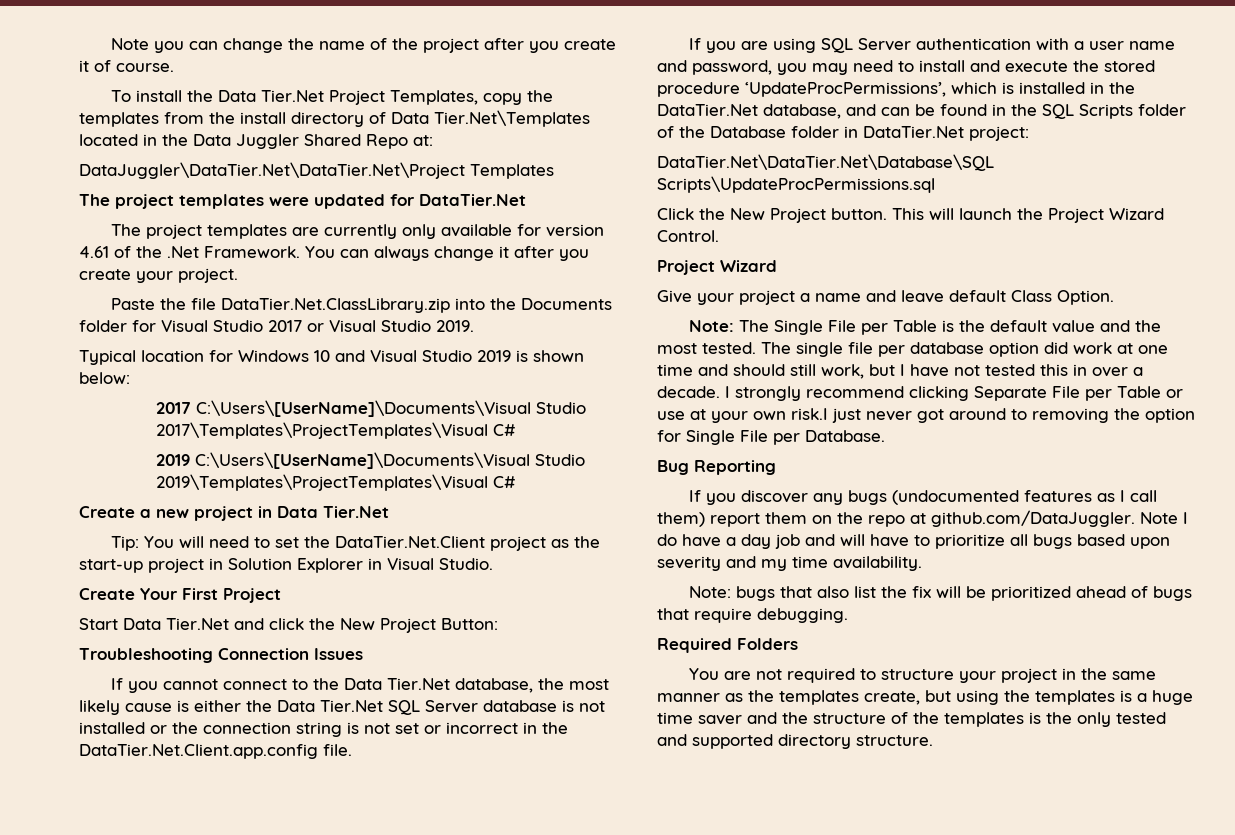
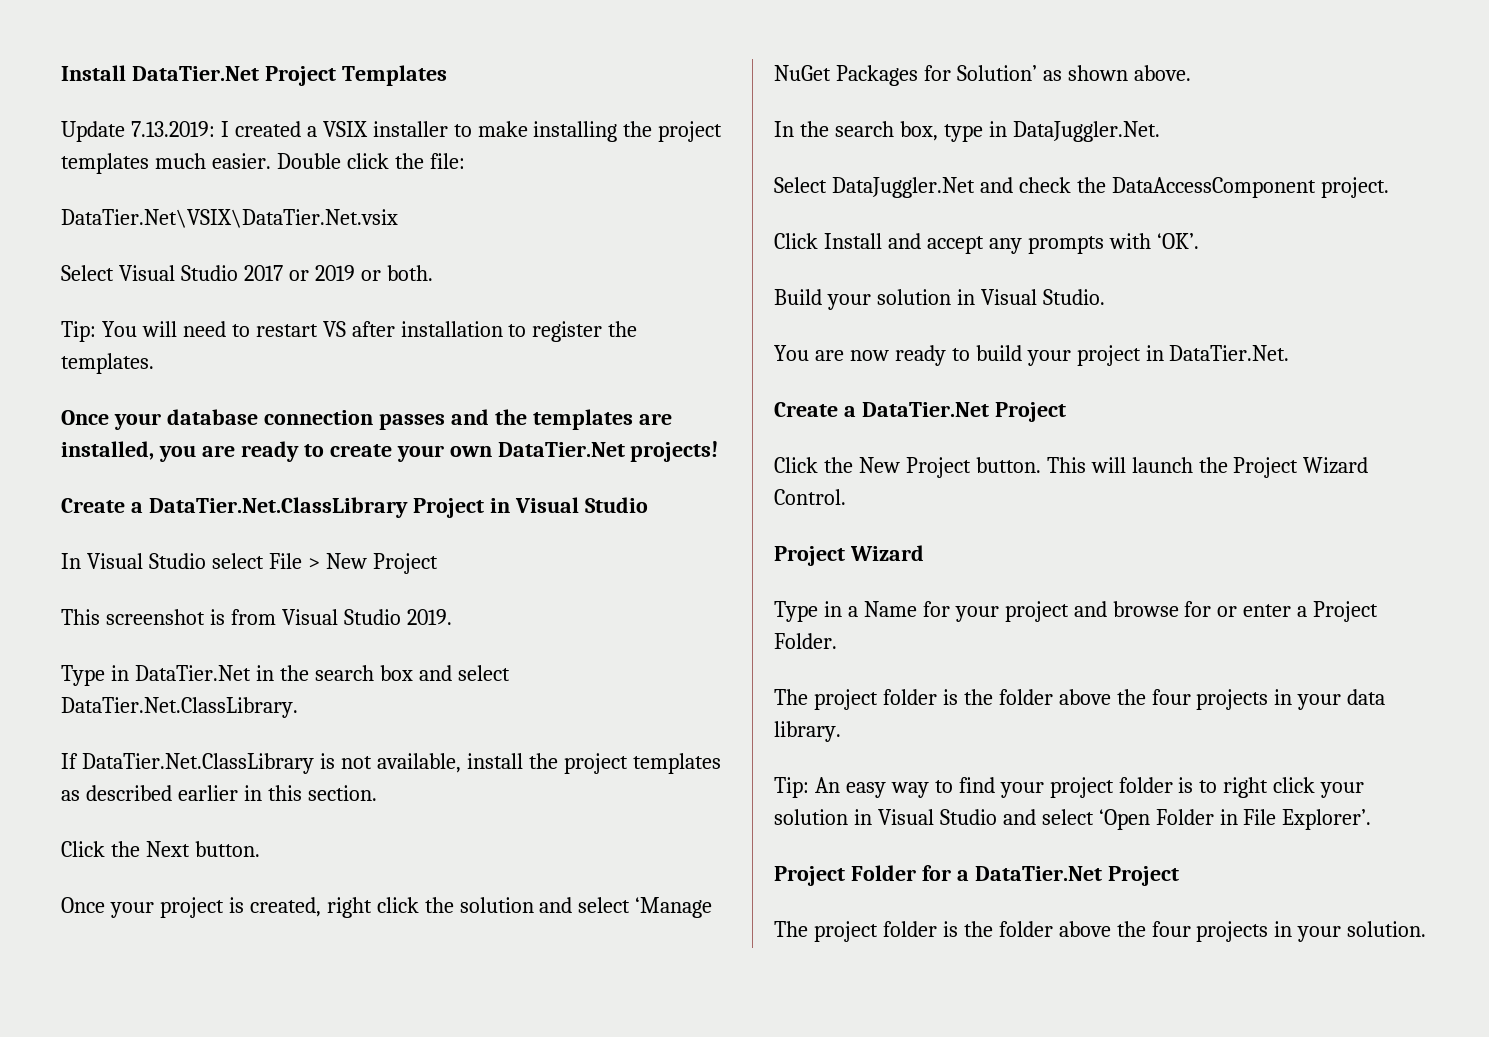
[110,38,616,53] [79,60,174,72] [110,90,553,105] [79,110,590,127] [79,134,433,149] [79,162,554,179] [79,194,526,209] [110,224,604,239] [79,246,589,261] [79,268,238,283] [110,298,612,313] [79,320,474,332] [79,350,584,365] [79,372,130,384] [155,400,586,417] [155,422,516,439] [155,452,585,469] [155,474,516,491] [79,506,389,521] Note you can change the name of the project after you create it of course. // To install the Data Tier.Net Project Templates, copy the templates from the install directory of Data Tier.Net\Templates located in the Data Juggler Shared Repo at: // DataJuggler\DataTier.Net\DataTier.Net\Project Templates // The project templates were updated for DataTier.Net // The project templates are currently only available for version 4.61 of the .Net Framework. You can always change it after you create your project. // Paste the file DataTier.Net.ClassLibrary.zip into the Documents folder for Visual Studio 2017 or Visual Studio 2019. // Typical location for Windows 10 and Visual Studio 2019 is shown below: // 2017 C:\Users\[UserName]\Documents\Visual Studio 2017\Templates\ProjectTemplates\Visual C# // 2019 C:\Users\[UserName]\Documents\Visual Studio 2019\Templates\ProjectTemplates\Visual C# // Create a new project in Data Tier.Net -> [61,65,447,86] [61,121,723,142] [61,153,465,174] [61,209,398,228] [61,265,433,281] Install DataTier.Net Project Templates // Update 7.13.2019: I created a VSIX installer to make installing the project templates much easier. Double click the file: // DataTier.Net\VSIX\DataTier.Net.vsix // Select Visual Studio 2017 or 2019 or both.
[274,536,600,551] [79,558,493,573] [79,588,281,603] [79,618,498,633] [79,648,363,663] [110,678,609,693] [79,700,605,715] [79,722,568,737] [79,744,352,759] [688,38,1175,53] [657,60,1155,75] [657,82,1135,97] [657,104,1186,119] [657,126,1029,141] [657,154,994,171] [657,176,935,193] set the DataTier.Net.Client project as the start-up project in Solution Explorer in Visual Studio. // Create Your First Project // Start Data Tier.Net and click the New Project Button: // Troubleshooting Connection Issues // If you cannot connect to the Data Tier.Net database, the most likely cause is either the Data Tier.Net SQL Server database is not installed or the connection string is not set or incorrect in the DataTier.Net.Client.app.config file. // If you are using SQL Server authentication with a user name and password, you may need to install and execute the stored procedure ‘UpdateProcPermissions’, which is installed in the DataTier.Net database, and can be found in the SQL Scripts folder of the Database folder in DataTier.Net project: // DataTier.Net\DataTier.Net\Database\SQL Scripts\UpdateProcPermissions.sql -> [255,321,638,342] [61,353,154,374] [61,409,672,430] [61,441,719,462] [61,497,648,518] [61,553,438,574] [61,609,452,625] [61,665,510,686] [61,697,298,718] [61,753,721,774] [61,785,377,801] [61,841,260,857] [61,897,713,918] [774,65,1191,86] [774,121,1160,142] [774,177,1389,198] [774,233,1199,254] [774,289,1105,310] [774,345,1290,366] [774,402,1066,422] restart VS after installation to register the templates. // Once your database connection passes and the templates are installed, you are ready to create your own DataTier.Net projects! // Create a DataTier.Net.ClassLibrary Project in Visual Studio // In Visual Studio select File > New Project // This screenshot is from Visual Studio 2019. // Type in DataTier.Net in the search box and select DataTier.Net.ClassLibrary. // If DataTier.Net.ClassLibrary is not available, install the project templates as described earlier in this section. // Click the Next button. // Once your project is created, right click the solution and select ‘Manage NuGet Packages for Solution’ as shown above. // In the search box, type in DataJuggler.Net. // Select DataJuggler.Net and check the DataAccessComponent project. // Click Install and accept any prompts with ‘OK’. // Build your solution in Visual Studio. // You are now ready to build your project in DataTier.Net. // Create a DataTier.Net Project
[657,290,1114,305] [688,320,1161,335] [657,342,1168,357] [657,364,1143,379] [657,386,1183,401] [657,408,1195,423] [657,430,885,445] [657,460,776,475] [688,490,1157,505] [657,510,1188,527] [657,534,1170,549] [657,556,922,571] [688,586,1192,601] [657,608,848,623] [657,638,798,653] [688,668,1156,683] [657,690,1193,705] [657,712,1166,727] [657,734,933,749] Give your project a name and leave default Class Option. // Note: The Single File per Table is the default value and the most tested. The single file per database option did work at one time and should still work, but I have not tested this in over a decade. I strongly recommend clicking Separate File per Table or use at your own risk.I just never got around to removing the option for Single File per Database. // Bug Reporting // If you discover any bugs (undocumented features as I call them) report them on the repo at github.com/DataJuggler. Note I do have a day job and will have to prioritize all bugs based upon severity and my time availability. // Note: bugs that also list the fix will be prioritized ahead of bugs that require debugging. // Required Folders // You are not required to structure your project in the same manner as the templates create, but using the templates is a huge time saver and the structure of the templates is the only tested and supported directory structure. -> [774,601,1379,622] [774,633,837,649] [774,689,1386,710] [774,721,841,742] [774,777,1365,798] [774,809,1372,830] [774,865,1179,886] [774,921,1427,942] Type in a Name for your project and browse for or enter a Project Folder. // The project folder is the folder above the four projects in your data library. // Tip: An easy way to find your project folder is to right click your solution in Visual Studio and select ‘Open Folder in File Explorer’. // Project Folder for a DataTier.Net Project // The project folder is the folder above the four projects in your solution.

